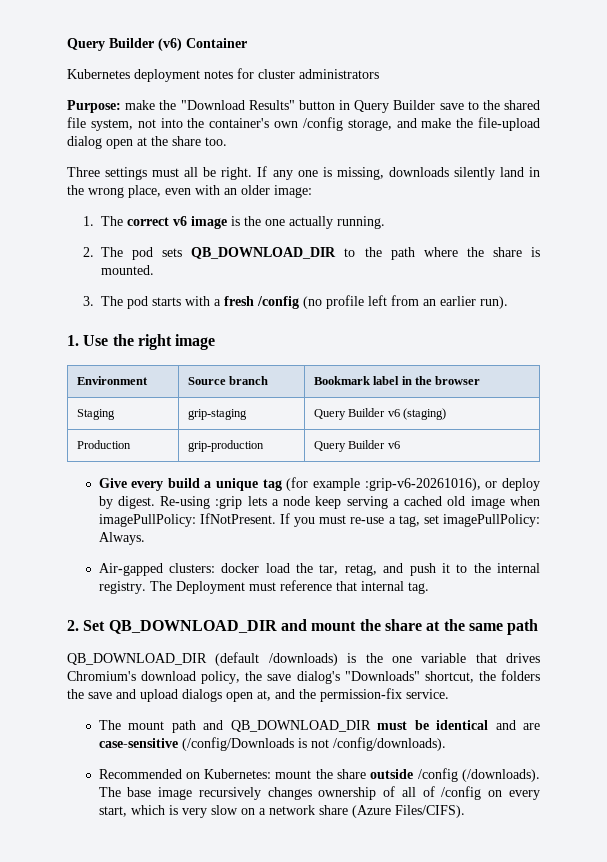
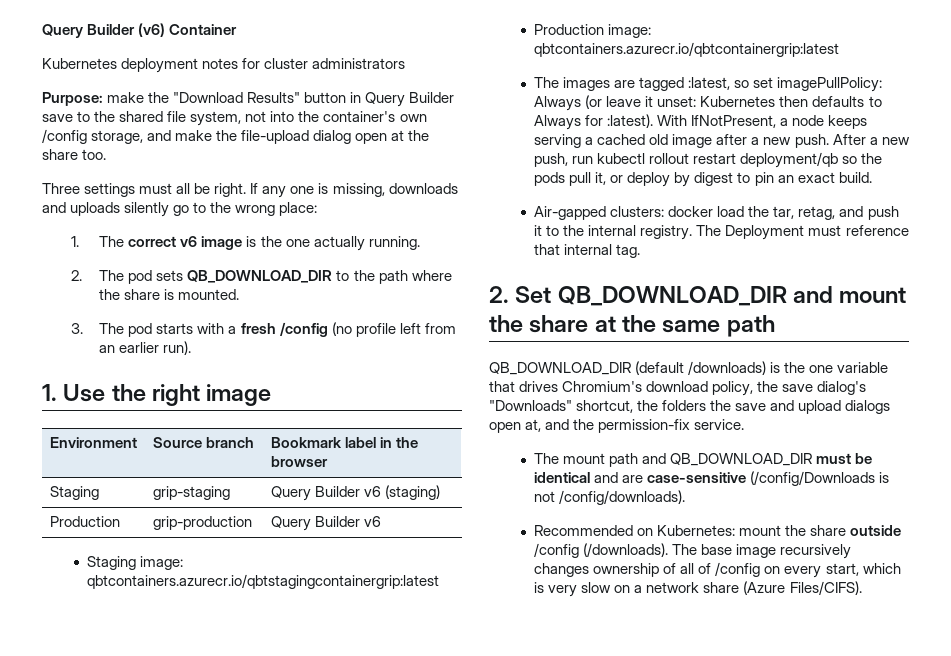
[453,167,540,180] [67,185,312,198] silently land in the wrong place, even with an older image: -> [42,202,318,217] and uploads silently go to the wrong place:
[98,477,540,491] [98,496,267,509] Give every build a unique tag (for example :grip-v6-20261016), or deploy by digest. Re-using :grip lets -> [87,556,184,570] [87,574,440,589] [534,24,652,38] [534,42,840,57] [534,77,883,92] [534,95,882,111] [534,114,777,130] Staging image: qbtcontainers.azurecr.io/qbtstagingcontainergrip:latest // Production image: qbtcontainers.azurecr.io/qbtcontainergrip:latest // The images are tagged :latest, so set imagePullPolicy: Always (or leave it unset: Kubernetes then defaults to Always for :latest). With IfNotPresent,
[315,496,342,509] keep -> [828,115,868,129] keeps
[509,496,540,506] [98,513,540,527] [98,532,145,545] when imagePullPolicy: IfNotPresent. If you must re-use a tag, set imagePullPolicy: Always. -> [716,134,910,148] [534,152,883,168] [534,172,872,187] after a new push. After a new push, run kubectl rollout restart deployment/qb so the pods pull it, or deploy by digest to pin an exact build.

